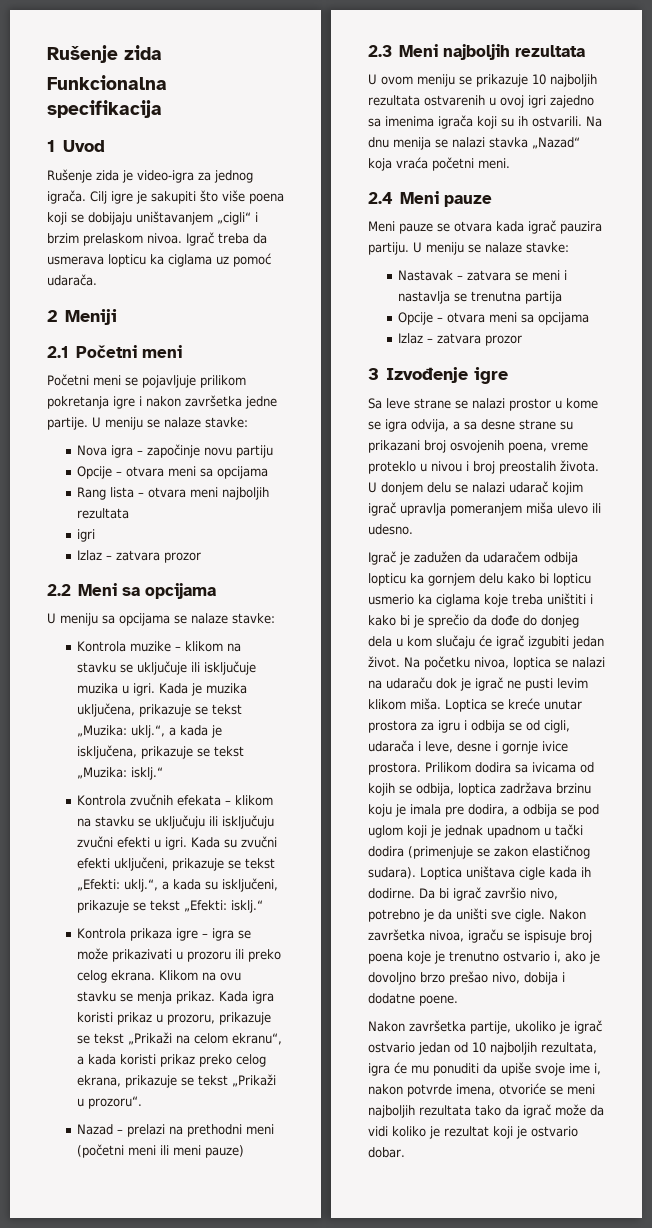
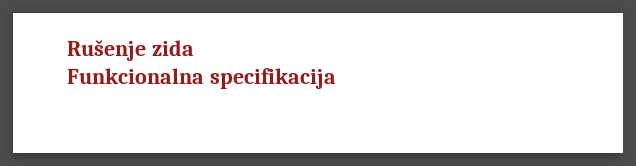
[47,140,106,152] [47,169,253,183] [47,190,284,204] [47,211,258,225] [47,232,267,246] [47,253,271,267] [47,274,97,286] [47,309,117,325] [47,345,182,358] [47,374,246,388] [47,395,277,409] [47,417,248,430] [77,444,274,458] [77,466,269,479] [77,487,270,500] [77,508,130,519] [77,529,96,542] [77,550,202,563] [47,583,216,599] [47,613,275,626] [77,641,242,652] [77,661,257,675] [77,683,248,696] [77,703,243,717] [77,725,223,738] [77,745,245,759] [77,767,164,780] [77,794,274,806] [77,815,275,829] [77,836,278,850] [77,857,276,871] [77,878,279,892] [77,900,264,913] [77,928,252,941] [77,948,282,962] [77,970,242,983] [77,991,275,1004] [77,1012,272,1025] [77,1032,283,1045] [77,1054,267,1067] [77,1074,277,1088] [77,1096,143,1109] [77,1124,275,1137] [77,1144,245,1158] [368,44,585,60] [368,74,597,87] [368,95,594,108] [368,115,602,129] [368,137,580,150] [368,157,510,171] [368,191,492,207] [368,220,602,234] [368,242,569,255] [398,270,568,281] [398,291,563,304] [398,312,590,325] [398,333,523,346] [368,367,508,384] [368,398,598,411] [368,419,573,432] [368,440,588,453] [368,460,599,474] [368,481,583,495] [368,502,601,516] [368,524,413,535] [368,551,578,565] [368,573,591,586] [368,593,593,607] [368,614,579,628] [368,635,604,649] [368,656,605,670] [368,677,588,691] [368,698,582,712] [368,720,570,733] [368,740,568,754] [368,762,594,775] [368,782,591,796] [368,804,599,817] [368,824,583,838] [368,845,590,859] [368,866,591,880] [368,887,558,901] [368,908,586,922] [368,929,592,943] [368,951,600,964] [368,971,565,985] [368,993,458,1006] [368,1020,602,1034] [368,1042,597,1055] [368,1062,601,1076] [368,1083,595,1097] [368,1104,604,1118] [368,1126,578,1139] [368,1147,405,1158] // 1 Uvod // Rušenje zida je video-igra za jednog igrača. Cilj igre je sakupiti što više poena koji se dobijaju uništavanjem „cigli“ i brzim prelaskom nivoa. Igrač treba da usmerava lopticu ka ciglama uz pomoć udarača. // 2 Meniji // 2.1 Početni meni // Početni meni se pojavljuje prilikom pokretanja igre i nakon završetka jedne partije. U meniju se nalaze stavke: // Nova igra – započinje novu partiju // Opcije – otvara meni sa opcijama // Rang lista – otvara meni najboljih rezultata // igri // Izlaz – zatvara prozor // 2.2 Meni sa opcijama // U meniju sa opcijama se nalaze stavke: // Kontrola muzike – klikom na stavku se uključuje ili isključuje muzika u igri. Kada je muzika uključena, prikazuje se tekst „Muzika: uklj.“, a kada je isključena, prikazuje se tekst „Muzika: isklj.“ // Kontrola zvučnih efekata – klikom na stavku se uključuju ili isključuju zvučni efekti u igri. Kada su zvučni efekti uključeni, prikazuje se tekst „Efekti: uklj.“, a kada su isključeni, prikazuje se tekst „Efekti: isklj.“ // Kontrola prikaza igre – igra se može prikazivati u prozoru ili preko celog ekrana. Klikom na ovu stavku se menja prikaz. Kada igra koristi prikaz u prozoru, prikazuje se tekst „Prikaži na celom ekranu“, a kada koristi prikaz preko celog ekrana, prikazuje se tekst „Prikaži u prozoru“. // Nazad – prelazi na prethodni meni (početni meni ili meni pauze) // 2.3 Meni najboljih rezultata // U ovom meniju se prikazuje 10 najboljih rezultata ostvarenih u ovoj igri zajedno sa imenima igrača koji su ih ostvarili. Na dnu menija se nalazi stavka „Nazad“ koja vraća početni meni. // 2.4 Meni pauze // Meni pauze se otvara kada igrač pauzira partiju. U meniju se nalaze stavke: // Nastavak – zatvara se meni i nastavlja se trenutna partija // Opcije – otvara meni sa opcijama // Izlaz – zatvara prozor // 3 Izvođenje igre // Sa leve strane se nalazi prostor u kome se igra odvija, a sa desne strane su prikazani broj osvojenih poena, vreme proteklo u nivou i broj preostalih života. U donjem delu se nalazi udarač kojim igrač upravlja pomeranjem miša ulevo ili udesno. // Igrač je zadužen da udaračem odbija lopticu ka gornjem delu kako bi lopticu usmerio ka ciglama koje treba uništiti i kako bi je sprečio da dođe do donjeg dela u kom slučaju će igrač izgubiti jedan život. Na početku nivoa, loptica se nalazi na udaraču dok je igrač ne pusti levim klikom miša. Loptica se kreće unutar prostora za igru i odbija se od cigli, udarača i leve, desne i gornje ivice prostora. Prilikom dodira sa ivicama od kojih se odbija, loptica zadržava brzinu koju je imala pre dodira, a odbija se pod uglom koji je jednak upadnom u tački dodira (primenjuje se zakon elastičnog sudara). Loptica uništava cigle kada ih dodirne. Da bi igrač završio nivo, potrebno je da uništi sve cigle. Nakon završetka nivoa, igraču se ispisuje broj poena koje je trenutno ostvario i, ako je dovoljno brzo prešao nivo, dobija i dodatne poene. // Nakon završetka partije, ukoliko je igrač ostvario jedan od 10 najboljih rezultata, igra će mu ponuditi da upiše svoje ime i, nakon potvrde imena, otvoriće se meni najboljih rezultata tako da igrač može da vidi koliko je rezultat koji je ostvario dobar. -> (336, 78) none

